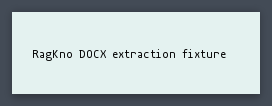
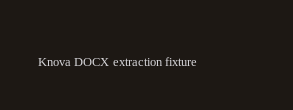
[32,50,73,61] RagKno -> [38,58,71,66] Knova

